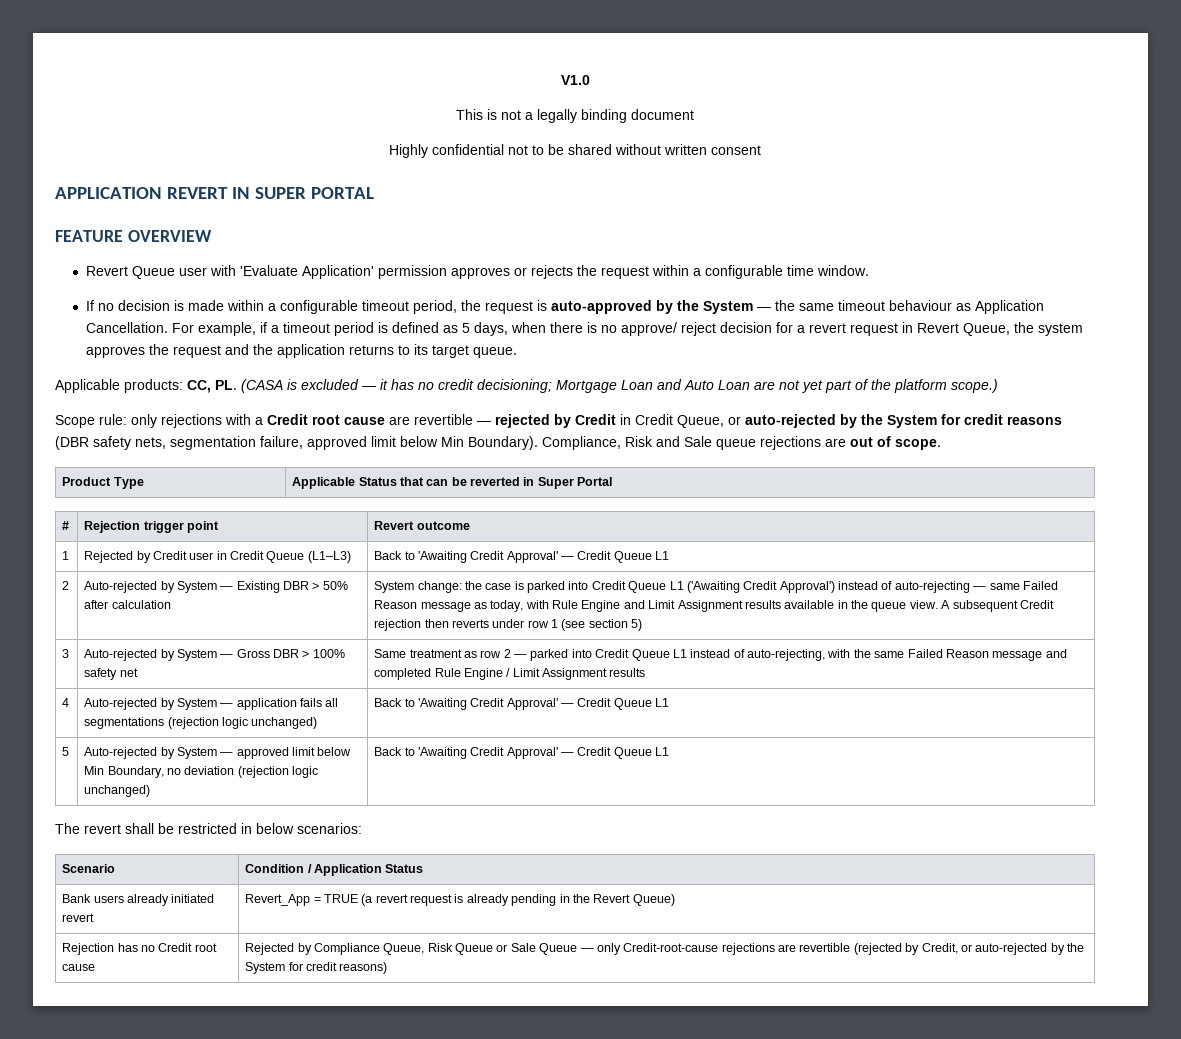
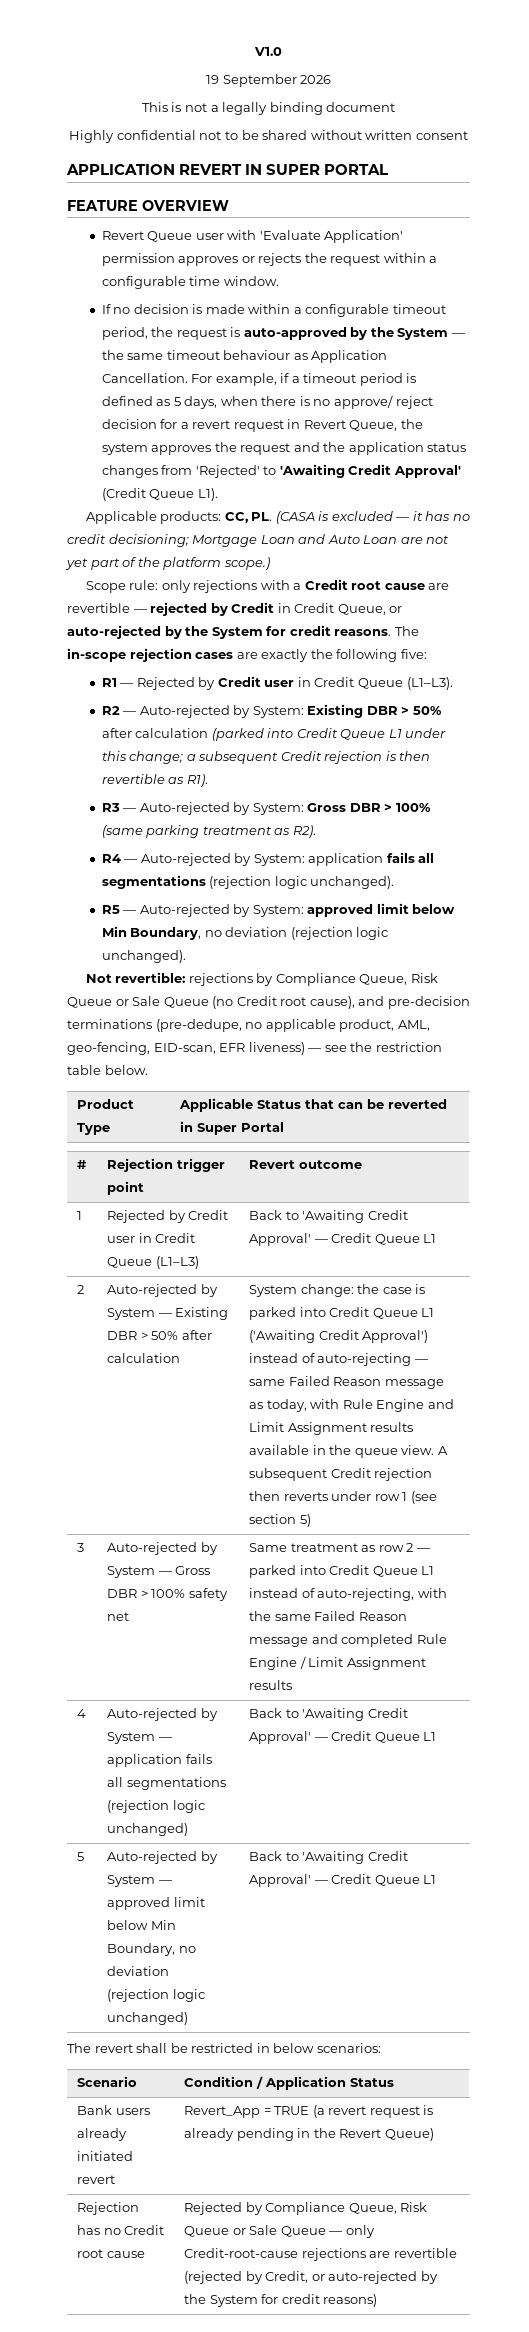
(590, 80) none -> [205,74,332,87] // 19 September 2026
[348,344,517,358] returns to its target queue. -> [427,443,467,452] [101,464,461,478] [101,488,218,501] status changes from 'Rejected' to 'Awaiting Credit Approval' (Credit Queue L1).
[1007,416,1062,425] [55,436,941,450] reasons (DBR safety nets, segmentation failure, approved limit below Min Boundary). Compliance, Risk and Sale queue rejections are out of scope. -> [334,626,419,636] [67,648,427,662] [101,676,453,690] [101,704,443,718] [101,728,447,741] [101,751,431,764] [101,774,208,787] [101,802,432,815] [101,825,316,838] [101,852,435,866] [101,875,395,889] [101,903,456,917] [101,926,389,940] [101,950,186,963] [85,972,438,986] [67,996,470,1009] [67,1019,430,1032] [67,1042,442,1055] [67,1065,148,1075] reasons. The in-scope rejection cases are exactly the following five: // R1 — Rejected by Credit user in Credit Queue (L1–L3). // R2 — Auto-rejected by System: Existing DBR > 50% after calculation (parked into Credit Queue L1 under this change; a subsequent Credit rejection is then revertible as R1). // R3 — Auto-rejected by System: Gross DBR > 100% (same parking treatment as R2). // R4 — Auto-rejected by System: application fails all segmentations (rejection logic unchanged). // R5 — Auto-rejected by System: approved limit below Min Boundary, no deviation (rejection logic unchanged). // Not revertible: rejections by Compliance Queue, Risk Queue or Sale Queue (no Credit root cause), and pre-decision terminations (pre-dedupe, no applicable product, AML, geo-fencing, EID-scan, EFR liveness) — see the restriction table below.

